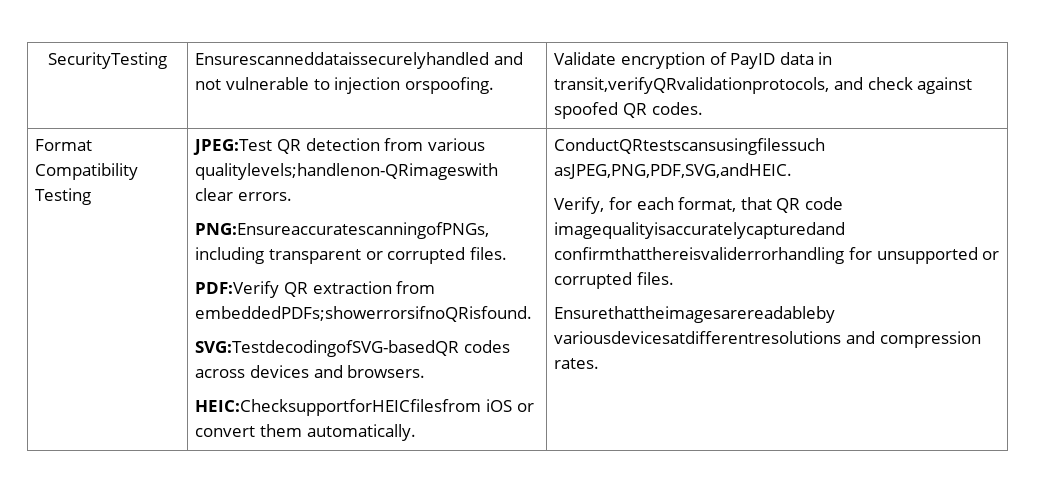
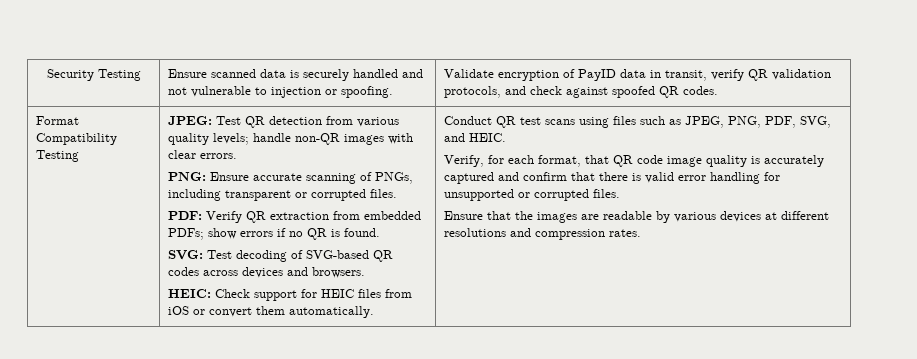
[48,52,168,69] [195,52,490,69] SecurityTesting | Ensurescanneddataissecurelyhandled -> [46,69,141,81] [168,69,399,81] Security Testing | Ensure scanned data is securely handled
[404,77,494,94] orspoofing. -> [325,86,394,98] or spoofing.
[554,77,830,94] transit,verifyQRvalidationprotocols, -> [665,69,832,81] [444,86,502,98] transit, verify QR validation protocols,
[193,139,273,155] JPEG:Test -> [168,116,242,125] JPEG: Test
[195,163,499,180] [195,188,292,201] [195,222,490,239] qualitylevels;handlenon-QRimageswith clear errors. // PNG:EnsureaccuratescanningofPNGs, -> [168,133,414,145] [168,150,238,159] [168,172,414,184] quality levels; handle non-QR images with clear errors. // PNG: Ensure accurate scanning of PNGs,
[195,281,280,298] PDF:Verify -> [168,211,243,223] PDF: Verify
[195,306,533,322] [195,340,460,357] embeddedPDFs;showerrorsifnoQRisfound. // SVG:TestdecodingofSVG-basedQR -> [364,211,422,220] [168,228,381,240] [168,250,394,262] embedded PDFs; show errors if no QR is found. // SVG: Test decoding of SVG-based QR
[195,399,482,416] HEIC:ChecksupportforHEICfilesfrom -> [168,289,413,301] HEIC: Check support for HEIC files from
[554,138,826,155] [554,163,793,179] ConductQRtestscansusingfilessuch asJPEG,PNG,PDF,SVG,andHEIC. -> [444,116,832,128] [444,133,507,142] Conduct QR test scans using files such as JPEG, PNG, PDF, SVG, and HEIC.
[554,222,846,239] [554,247,845,264] imagequalityisaccuratelycapturedand confirmthatthereisvaliderrorhandling -> [667,155,825,167] [444,172,761,184] image quality is accurately captured and confirm that there is valid error handling
[554,306,836,323] [554,331,842,344] Ensurethattheimagesarereadableby variousdevicesatdifferentresolutions -> [444,211,830,223] [444,228,507,237] Ensure that the images are readable by various devices at different resolutions

